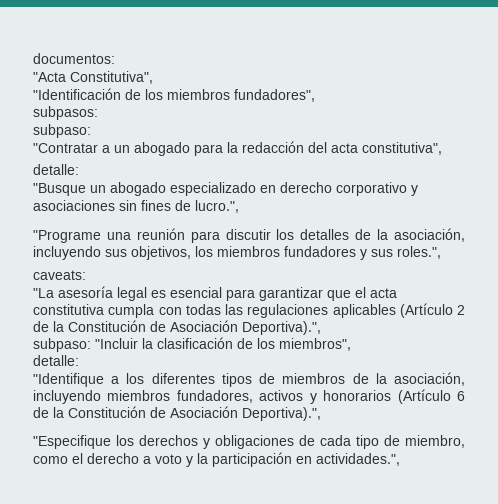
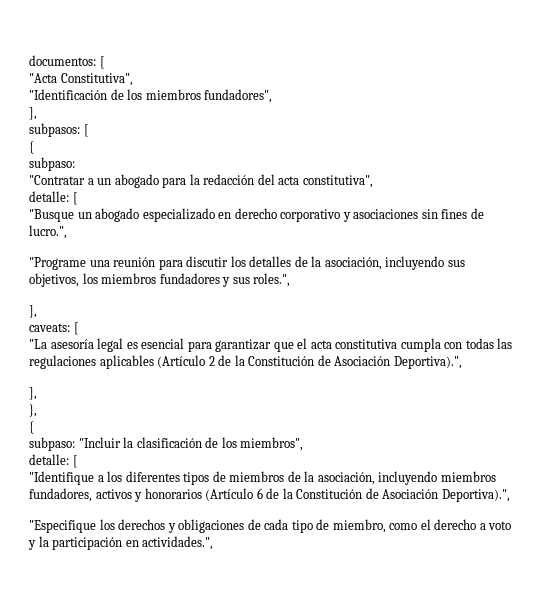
(115, 58) none -> [99,56,105,69] [
(315, 95) none -> [29,107,37,120] // ],
(98, 113) none -> [83,124,89,137] [29,141,34,154] [ // {
(79, 169) none -> [72,192,78,205] [
(441, 252) none -> [29,305,37,318] // ],
(86, 275) none -> [73,322,79,335] [
(321, 328) none -> [29,387,37,400] [29,404,37,417] [29,421,34,434] // ], // }, // {
(79, 360) none -> [72,455,78,468] [

